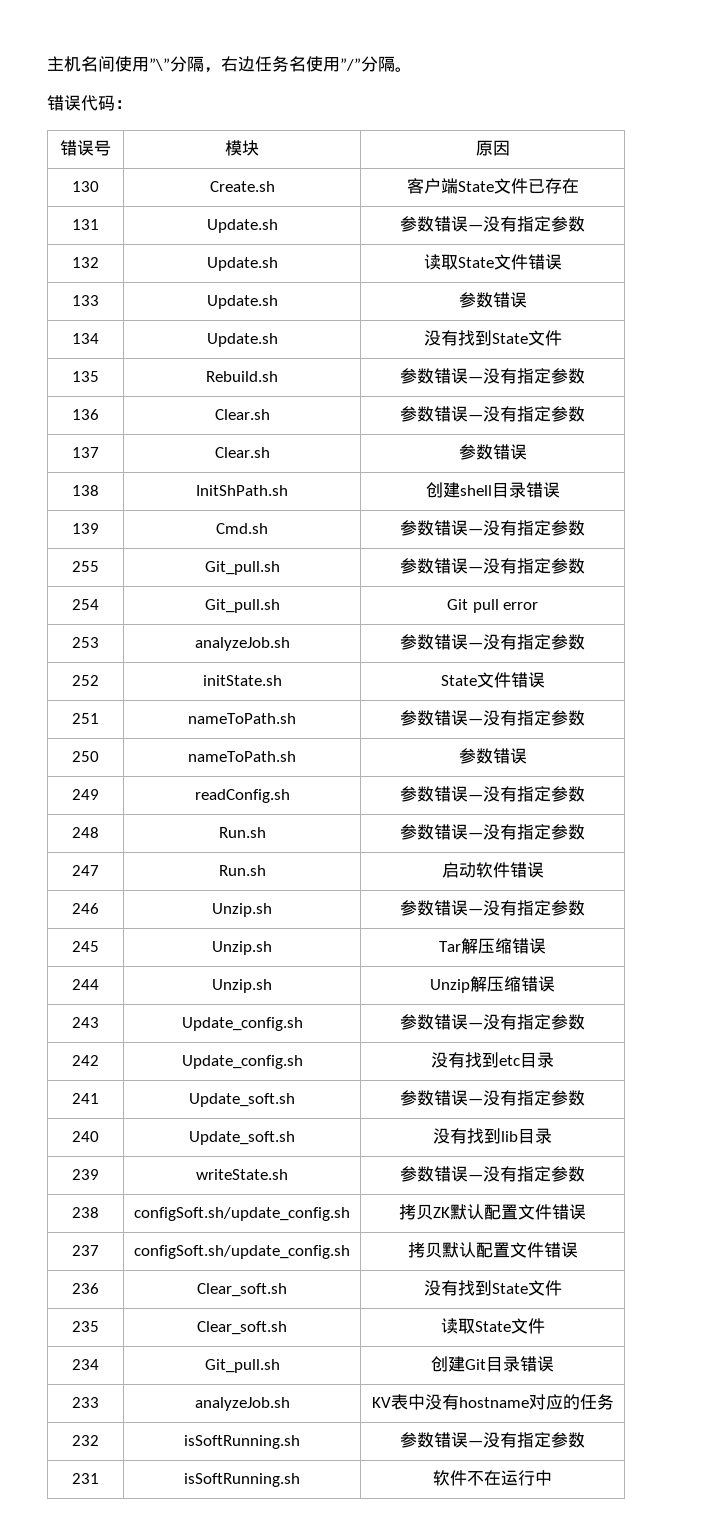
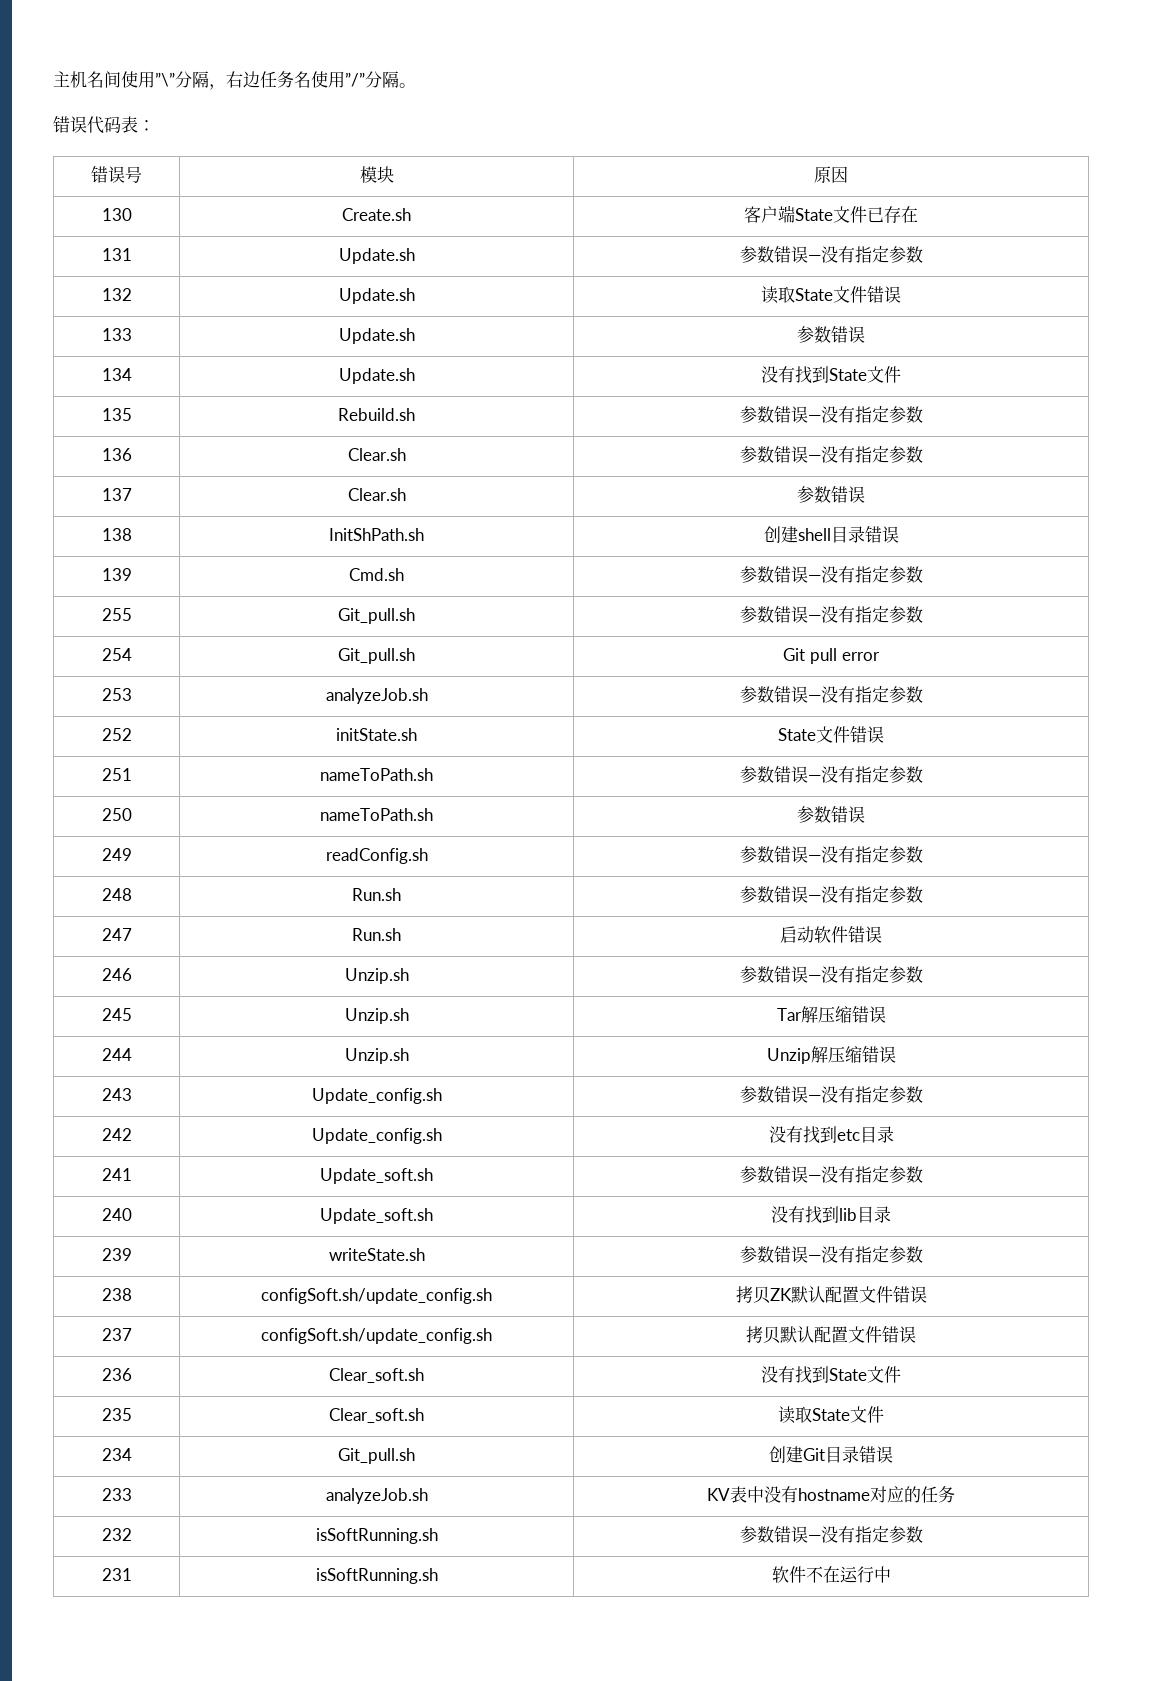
(115, 103) none -> [121,116,138,133] 表

